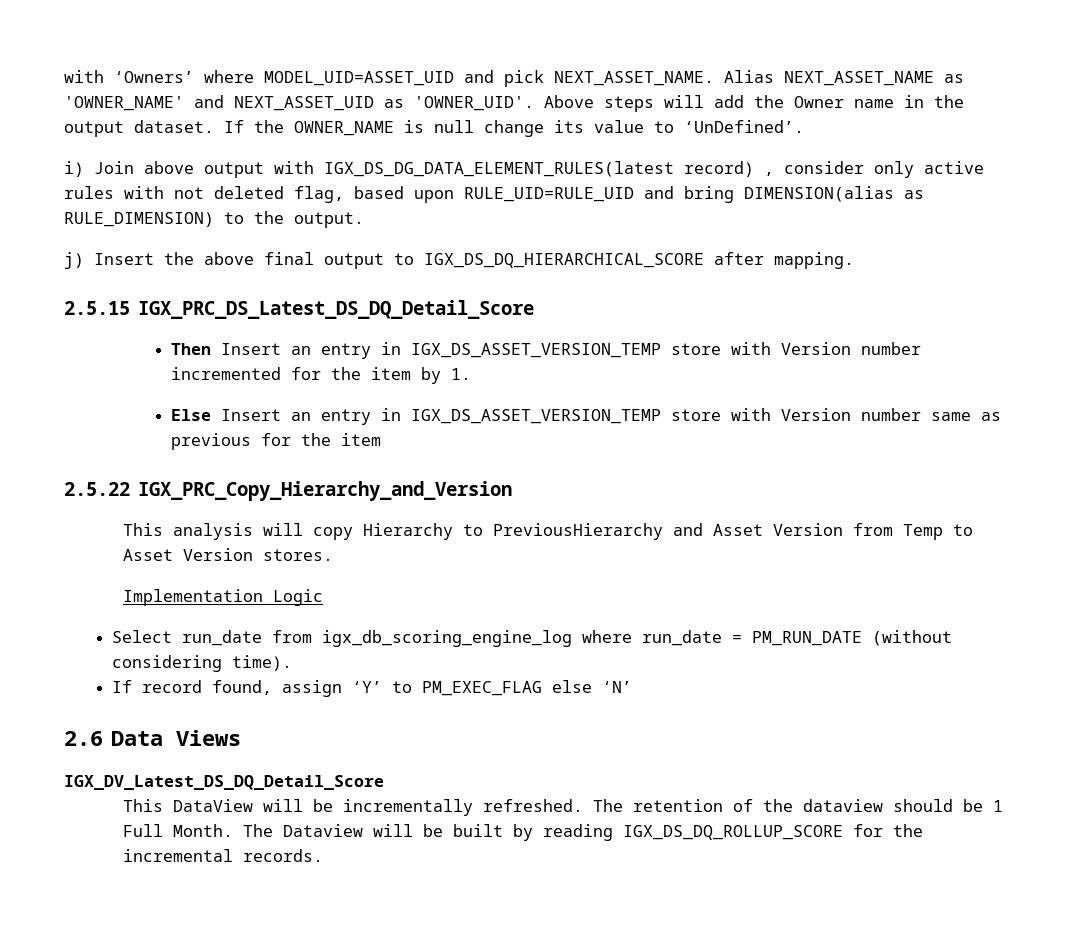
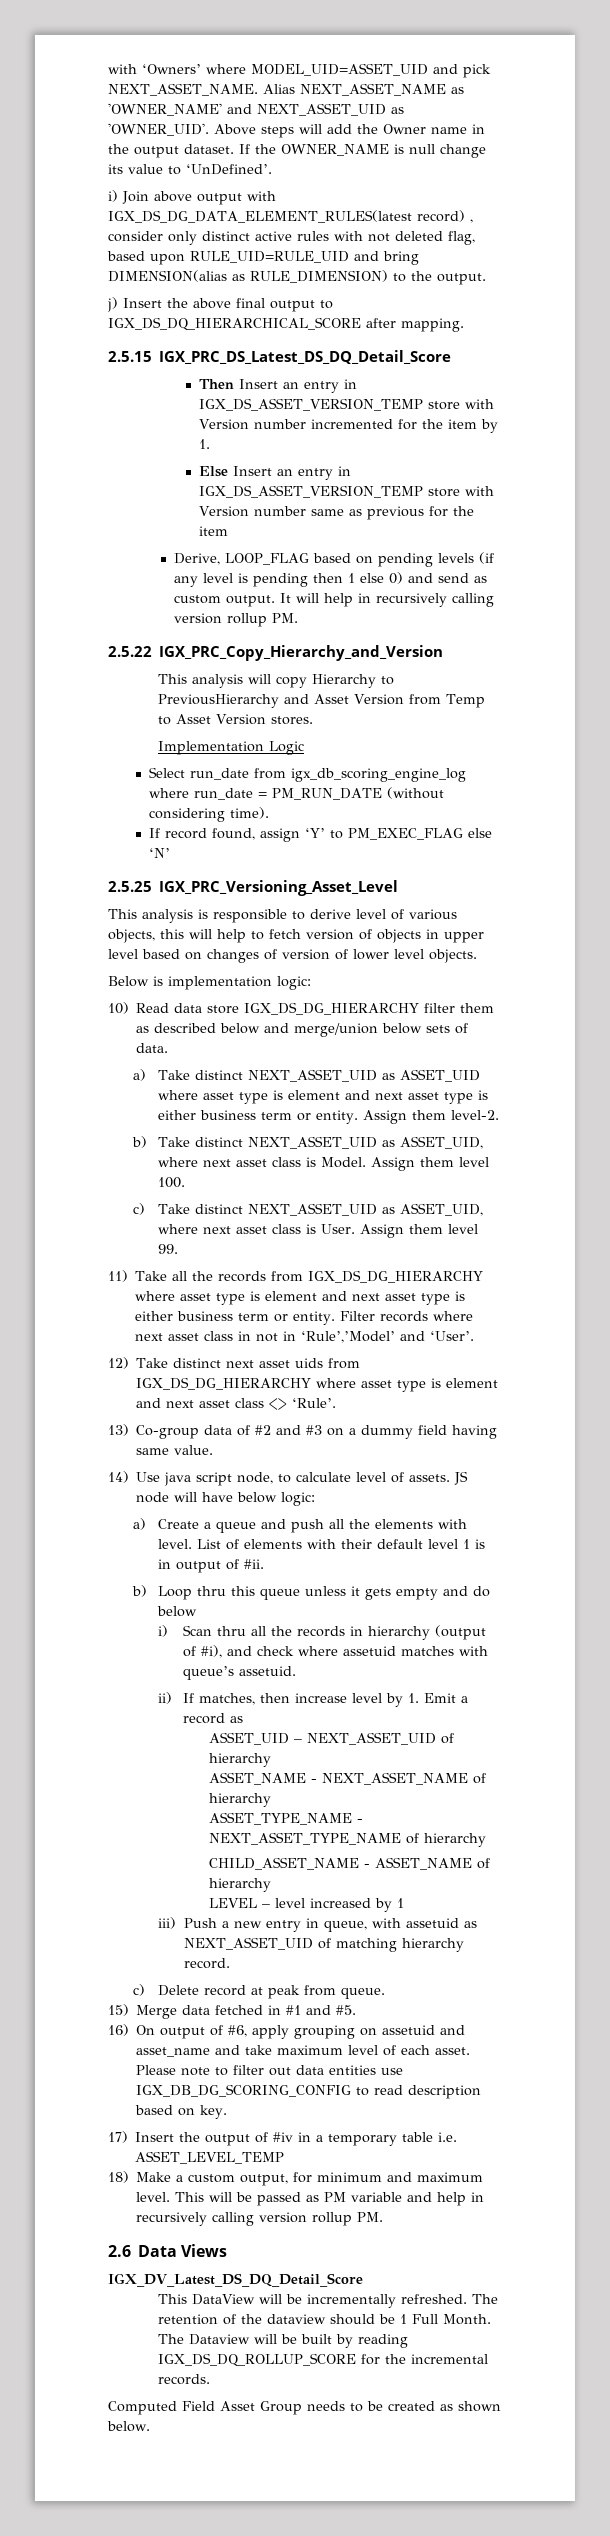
(914, 169) none -> [202,231,250,241] distinct
(381, 439) none -> [174,552,495,567] [174,572,488,587] [174,593,495,607] [174,613,299,627] // Derive, LOOP_FLAG based on pending levels (if any level is pending then 1 else 0) and send as custom output. It will help in recursively calling version rollup PM.
(632, 687) none -> [108,880,399,896] [108,909,457,923] [108,929,484,943] [108,949,477,963] [108,976,311,990] [108,1002,495,1015] [136,1023,469,1037] [136,1043,169,1053] [133,1069,481,1082] [158,1090,489,1104] [158,1110,500,1124] [132,1136,484,1149] [158,1157,490,1171] [158,1177,186,1188] [133,1203,484,1216] [158,1224,479,1238] [158,1244,179,1254] [108,1270,484,1283] [135,1291,466,1305] [135,1311,474,1325] [135,1331,475,1343] [108,1357,361,1369] [136,1377,499,1392] [136,1398,337,1410] [108,1424,498,1439] [136,1445,214,1455] [108,1471,469,1486] [136,1492,316,1506] [133,1518,468,1533] [158,1539,486,1550] [158,1559,265,1573] [132,1585,491,1600] [157,1606,198,1617] [158,1625,487,1640] [183,1645,489,1658] [183,1666,297,1680] [158,1692,469,1707] [183,1713,244,1724] [208,1732,454,1745] [208,1753,271,1767] [208,1772,486,1785] [208,1793,271,1807] [208,1812,363,1825] [208,1832,486,1847] [208,1857,490,1870] [208,1878,271,1892] [208,1898,404,1912] [158,1917,477,1932] [183,1937,464,1952] [183,1958,230,1969] [133,1984,386,1999] [108,2004,357,2019] [108,2024,466,2039] [136,2045,471,2057] [136,2065,404,2076] [136,2084,482,2099] [135,2105,228,2119] [108,2131,458,2146] [135,2151,285,2164] [108,2171,484,2186] [136,2192,485,2206] [136,2212,384,2226] // 2.5.25 IGX_PRC_Versioning_Asset_Level // This analysis is responsible to derive level of various objects, this will help to fetch version of objects in upper level based on changes of version of lower level objects. // Below is implementation logic: // 10) Read data store IGX_DS_DG_HIERARCHY filter them as described below and merge/union below sets of data. // a) Take distinct NEXT_ASSET_UID as ASSET_UID where asset type is element and next asset type is either business term or entity. Assign them level-2. // b) Take distinct NEXT_ASSET_UID as ASSET_UID, where next asset class is Model. Assign them level 100. // c) Take distinct NEXT_ASSET_UID as ASSET_UID, where next asset class is User. Assign them level 99. // 11) Take all the records from IGX_DS_DG_HIERARCHY where asset type is element and next asset type is either business term or entity. Filter records where next asset class in not in ‘Rule’,’Model’ and ‘User’. // 12) Take distinct next asset uids from IGX_DS_DG_HIERARCHY where asset type is element and next asset class <> ‘Rule’. // 13) Co-group data of #2 and #3 on a dummy field having same value. // 14) Use java script node, to calculate level of assets. JS node will have below logic: // a) Create a queue and push all the elements with level. List of elements with their default level 1 is in output of #ii. // b) Loop thru this queue unless it gets empty and do below // i) Scan thru all the records in hierarchy (output of #i), and check where assetuid matches with queue’s assetuid. // ii) If matches, then increase level by 1. Emit a record as // ASSET_UID – NEXT_ASSET_UID of hierarchy // ASSET_NAME - NEXT_ASSET_NAME of hierarchy // ASSET_TYPE_NAME - NEXT_ASSET_TYPE_NAME of hierarchy // CHILD_ASSET_NAME - ASSET_NAME of hierarchy // LEVEL – level increased by 1 // iii) Push a new entry in queue, with assetuid as NEXT_ASSET_UID of matching hierarchy record. // c) Delete record at peak from queue. // 15) Merge data fetched in #1 and #5. // 16) On output of #6, apply grouping on assetuid and asset_name and take maximum level of each asset. Please note to filter out data entities use IGX_DB_DG_SCORING_CONFIG to read description based on key. // 17) Insert the output of #iv in a temporary table i.e. ASSET_LEVEL_TEMP // 18) Make a custom output, for minimum and maximum level. This will be passed as PM variable and help in recursively calling version rollup PM.
(324, 855) none -> [108,2401,501,2415] [107,2421,150,2432] // Computed Field Asset Group needs to be created as shown below.

